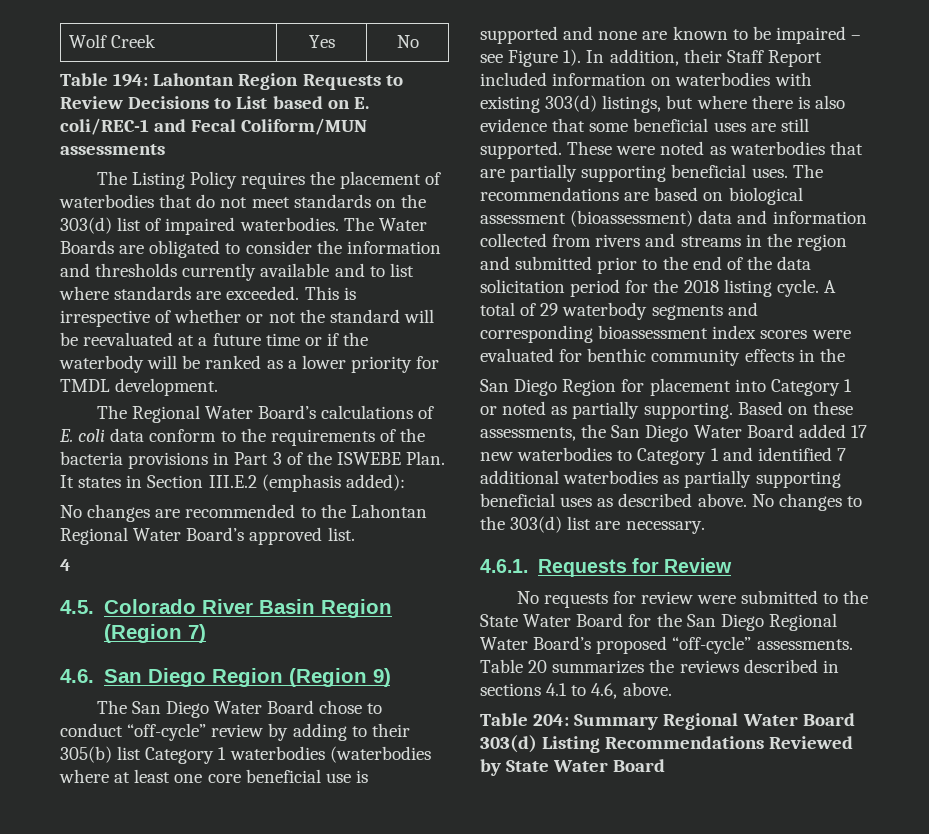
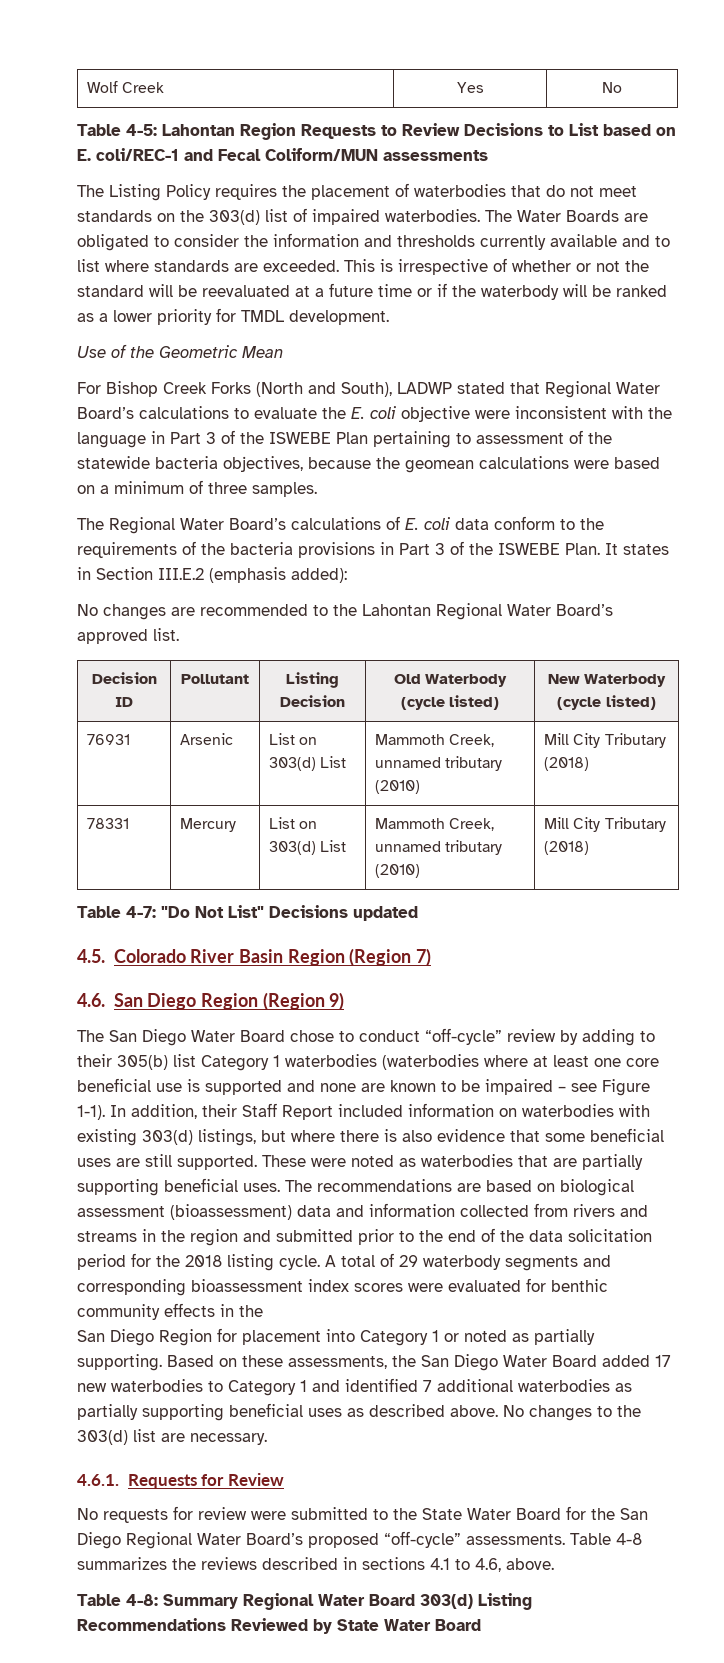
[113,73,149,87] 194: -> [126,124,157,136] 4-5:
(219, 387) none -> [77,344,283,358] [77,381,660,398] [77,406,672,422] [77,430,612,448] [77,456,660,473] [77,480,317,497] // Use of the Geometric Mean // For Bishop Creek Forks (North and South), LADWP stated that Regional Water Board’s calculations to evaluate the E. coli objective were inconsistent with the language in Part 3 of the ISWEBE Plan pertaining to assessment of the statewide bacteria objectives, because the geomean calculations were based on a minimum of three samples.
[60,559,71,571] // 4 -> [91,672,157,684] [115,697,133,707] [181,674,249,684] [286,672,339,688] [280,695,345,707] [393,674,508,687] [400,695,500,710] [547,674,667,687] [557,695,656,710] [87,734,131,745] [180,733,234,745] [269,733,318,745] [269,756,347,771] [375,734,495,747] [375,756,503,771] [375,780,421,794] [544,733,666,748] [544,757,590,771] [87,818,130,829] [180,818,237,832] [269,817,318,829] [269,840,347,855] [375,818,495,831] [375,840,503,855] [375,864,421,878] [544,817,666,832] [544,841,590,855] [77,905,418,921] // Decision ID | Pollutant | Listing Decision | Old Waterbody (cycle listed) | New Waterbody (cycle listed) // 76931 | Arsenic | List on 303(d) List | Mammoth Creek, unnamed tributary (2010) | Mill City Tributary (2018) // 78331 | Mercury | List on 303(d) List | Mammoth Creek, unnamed tributary (2010) | Mill City Tributary (2018) // Table 4-7: "Do Not List" Decisions updated
[563,49,582,66] 1). -> [77,1105,105,1120] 1-1).
[528,660,548,673] 20 -> [616,1533,642,1545] 4-8
[533,714,570,726] 204: -> [126,1594,158,1606] 4-8:

